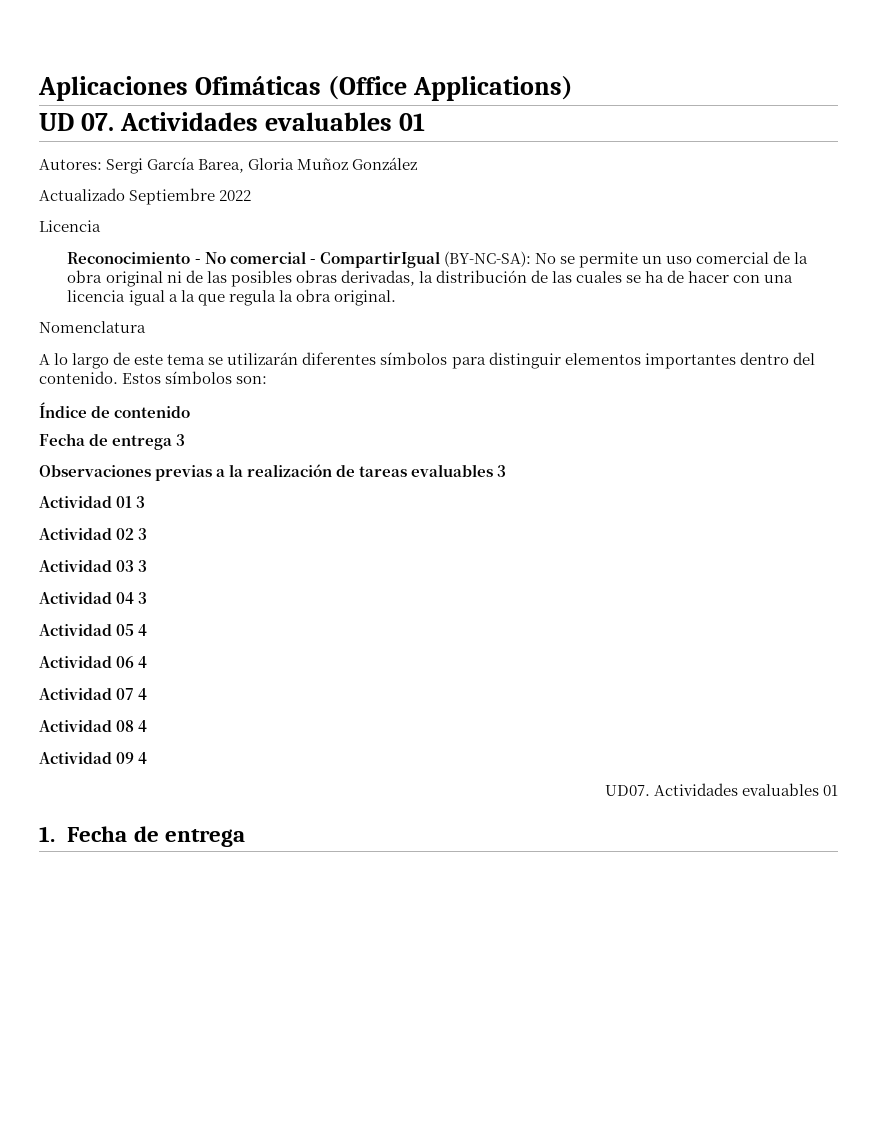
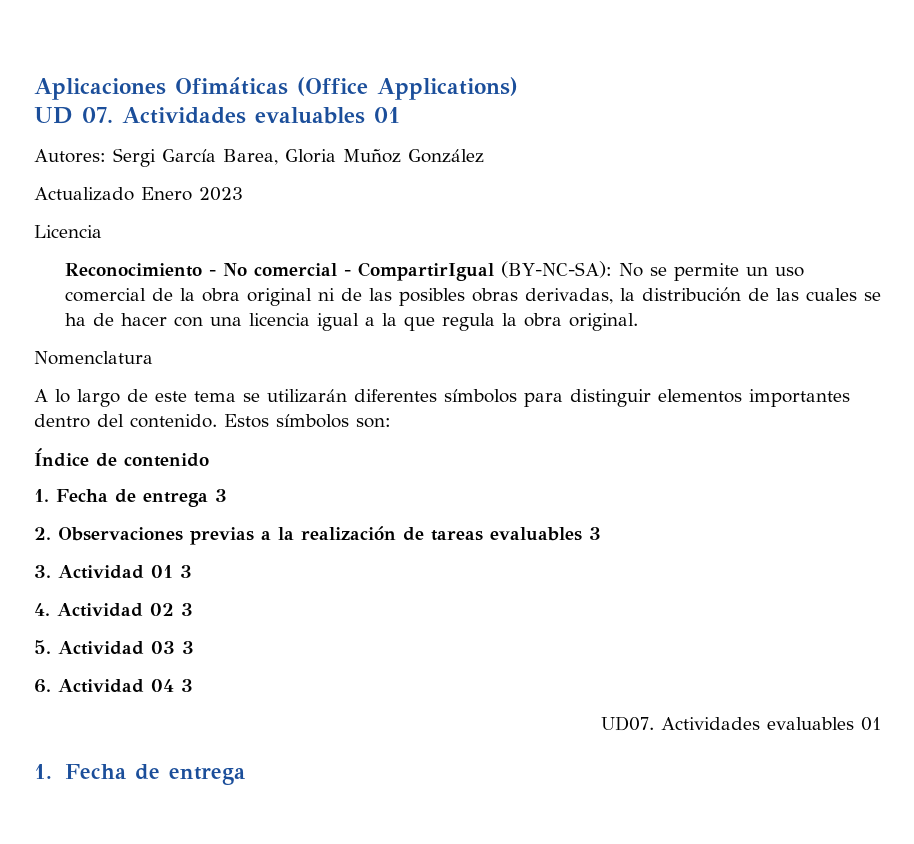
[129,188,252,205] Septiembre 2022 -> [141,187,243,201] Enero 2023
(191, 412) none -> [34,489,49,502] 1.
(186, 440) none -> [34,527,51,540] 2.
(507, 471) none -> [34,565,51,578] 3.
(146, 502) none -> [34,603,50,616] 4.
(148, 534) none -> [34,640,51,654] 5.
(148, 566) none -> [34,679,51,693] 6.
[39,624,148,636] [39,656,148,668] [39,688,148,700] [39,720,148,732] [39,752,148,764] // Actividad 05 4 // Actividad 06 4 // Actividad 07 4 // Actividad 08 4 // Actividad 09 4 -> (193, 685) none

